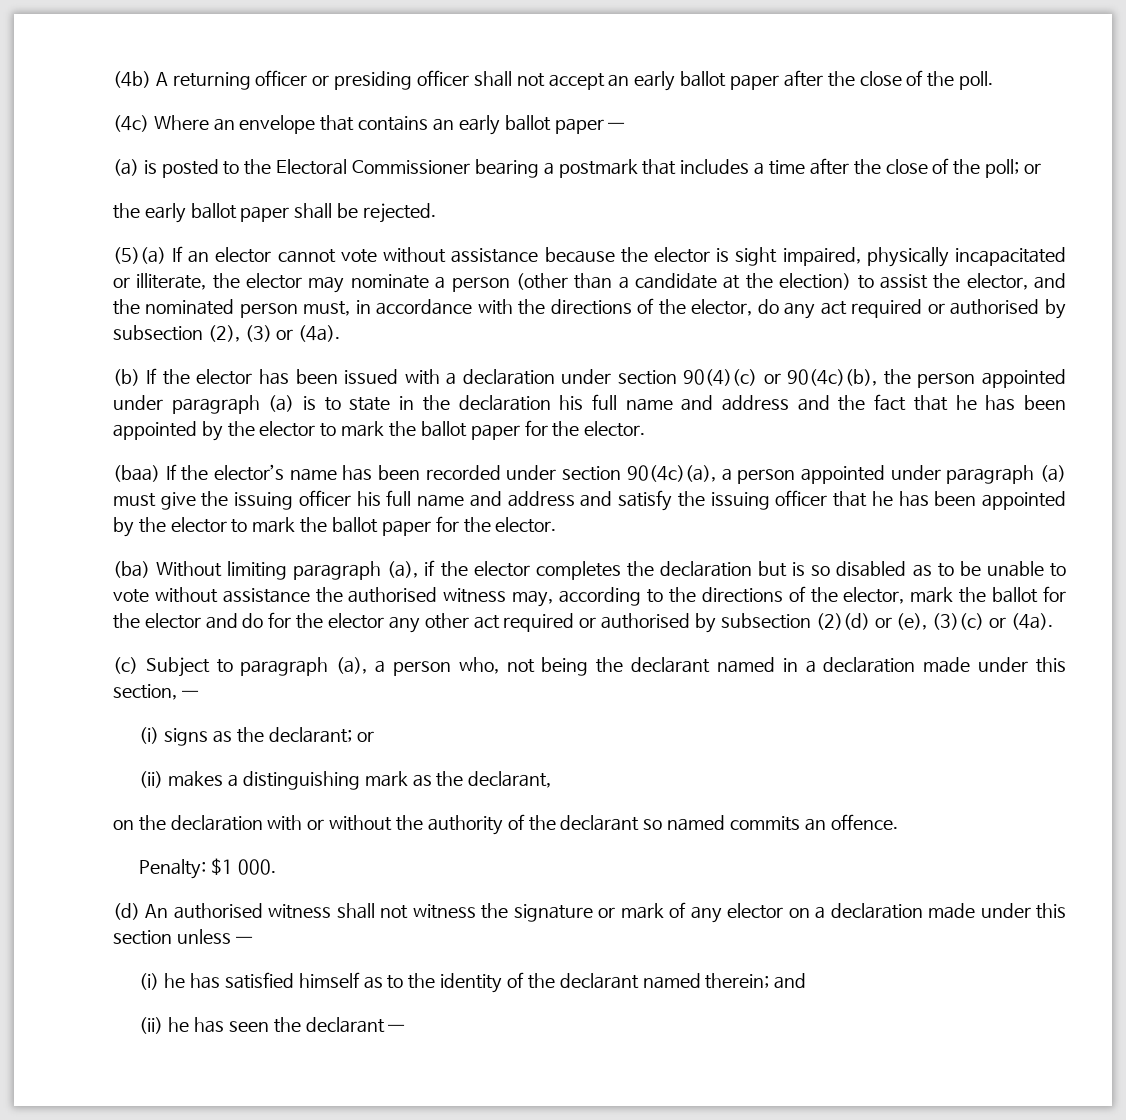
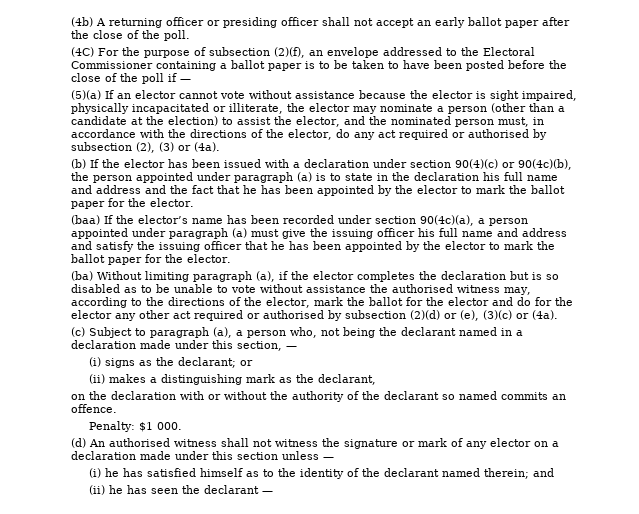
[112,115,626,135] [112,158,1042,178] [112,203,437,223] (4c) Where an envelope that contains an early ballot paper — // (a) is posted to the Electoral Commissioner bearing a postmark that includes a time after the close of the poll; or // the early ballot paper shall be rejected. -> [70,47,535,58] [70,60,567,71] [70,73,191,84] (4C) For the purpose of subsection (2)(f), an envelope addressed to the Electoral Commissioner containing a ballot paper is to be taken to have been posted before the close of the poll if —

